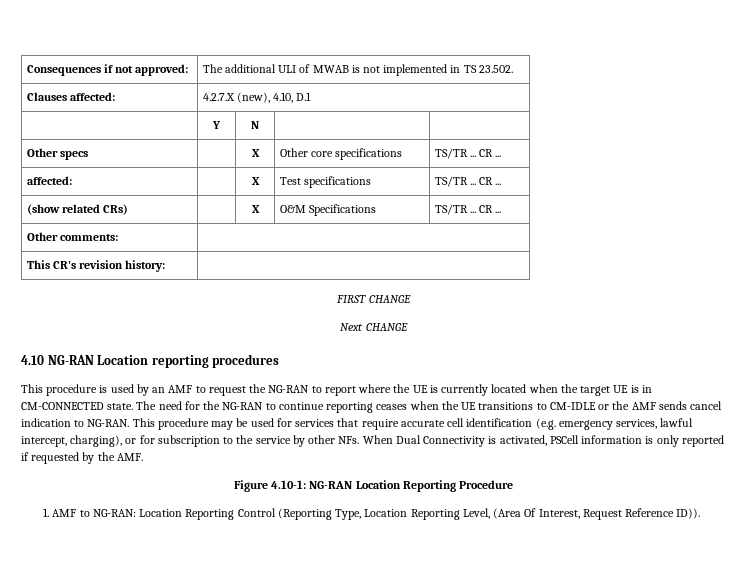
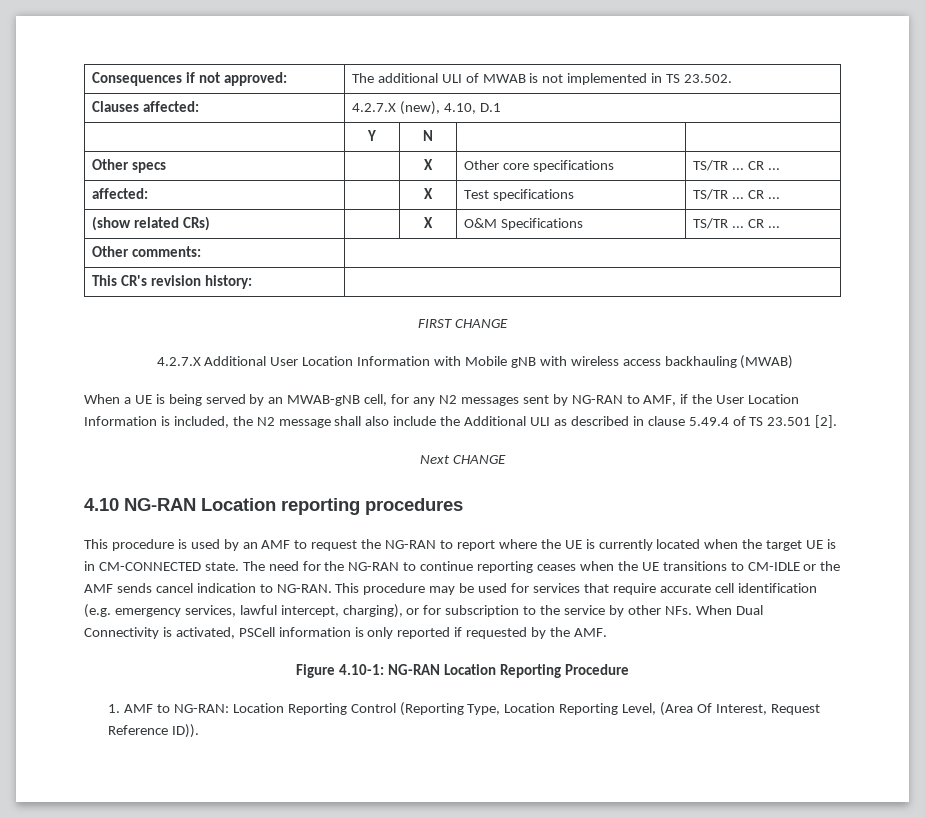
(411, 299) none -> [156,355,794,369] [84,394,800,406] [84,415,838,428] // 4.2.7.X Additional User Location Information with Mobile gNB with wireless access backhauling (MWAB) // When a UE is being served by an MWAB-gNB cell, for any N2 messages sent by NG-RAN to AMF, if the User Location Information is included, the N2 message shall also include the Additional ULI as described in clause 5.49.4 of TS 23.501 [2].

